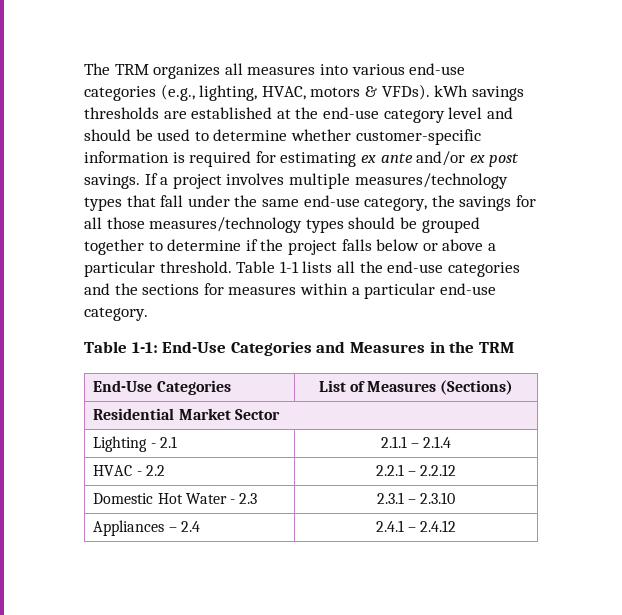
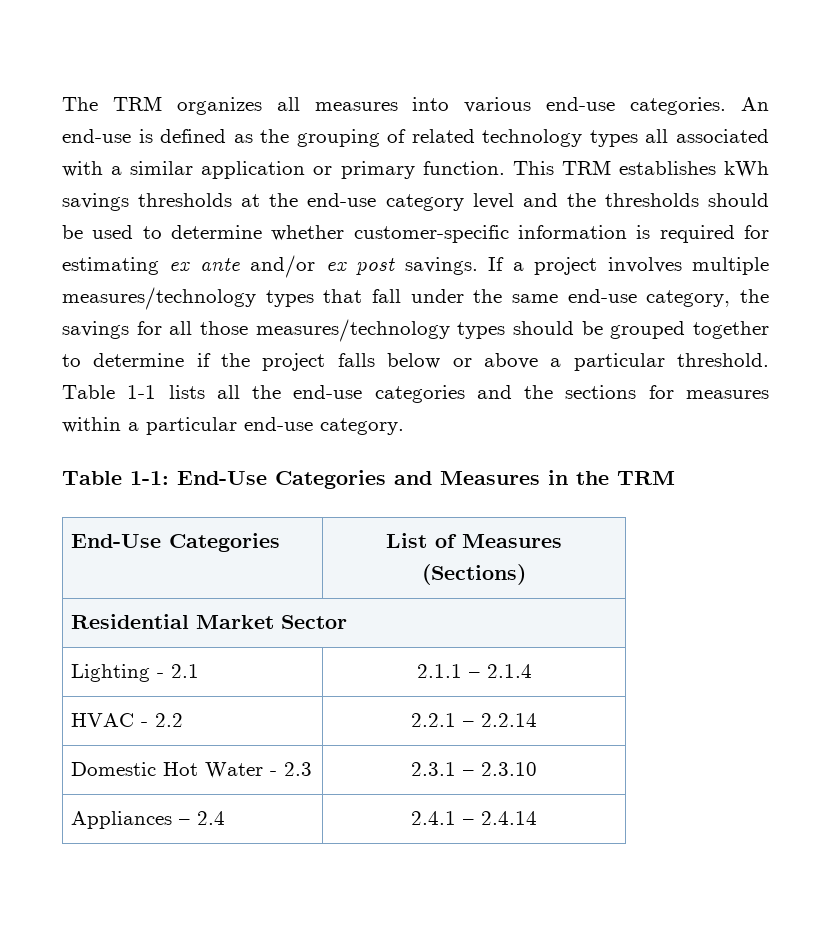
[84,84,430,101] categories (e.g., lighting, HVAC, motors & VFDs). -> [630,97,770,115] [62,129,769,147] [62,160,716,179] categories. An end-use is defined as the grouping of related technology types all associated with a similar application or primary function. This TRM establishes
[163,107,273,119] are established -> (233, 200) none
(513, 113) none -> [566,193,699,207] the thresholds
[420,464,457,476] 2.2.12 -> [481,713,537,727] 2.2.14
[420,520,457,532] 2.4.12 -> [481,811,537,825] 2.4.14

